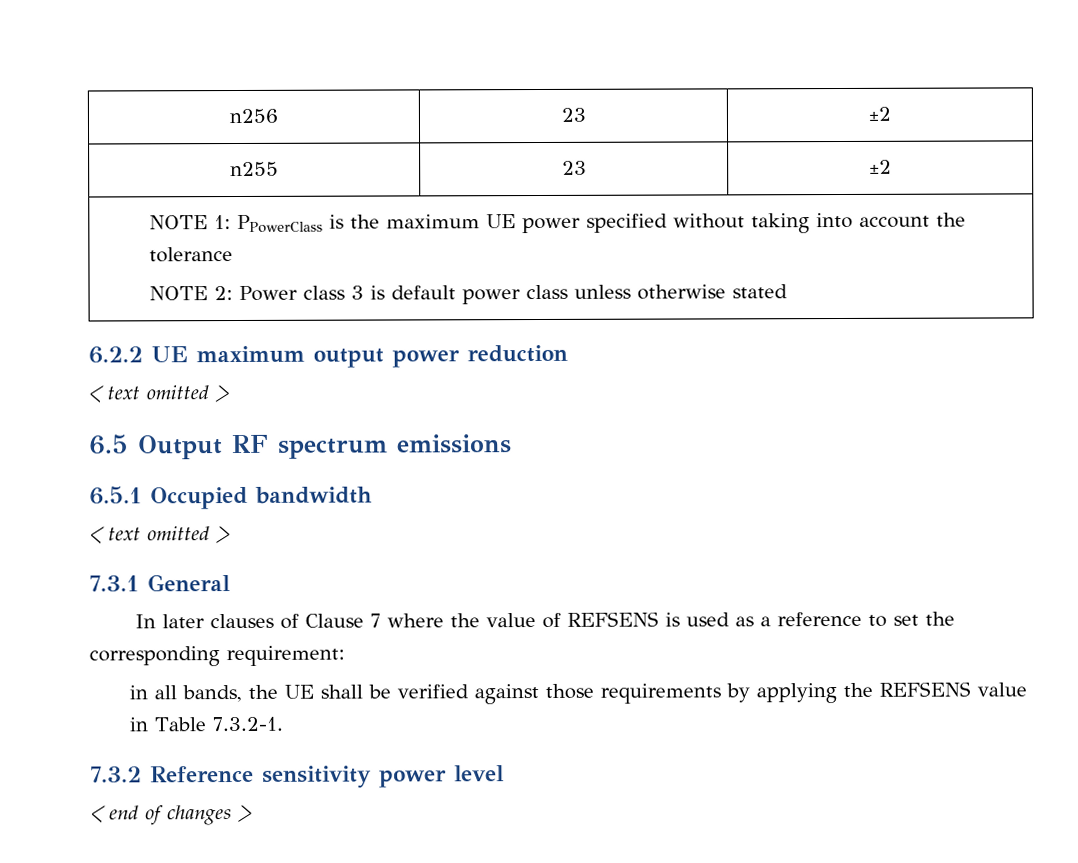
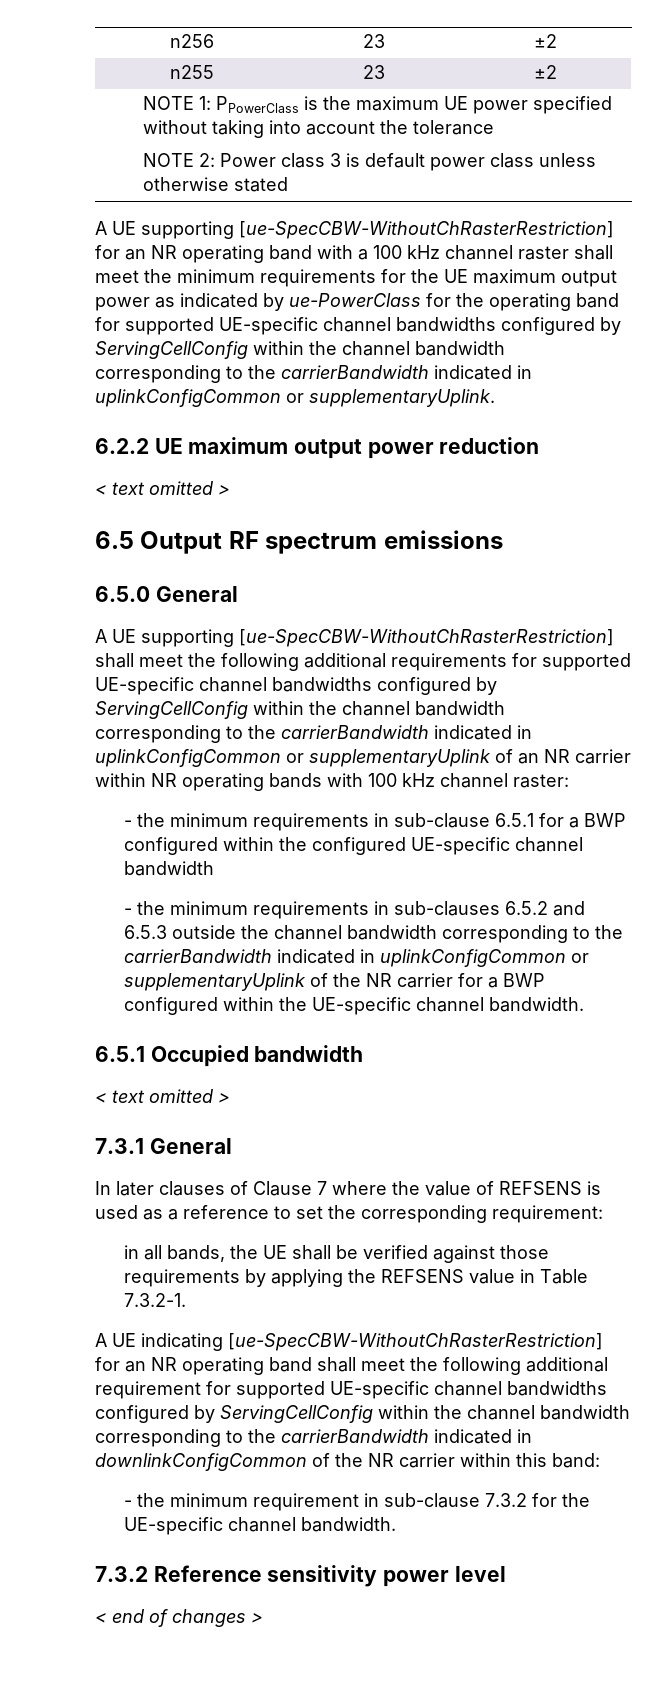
(789, 291) none -> [95,221,614,239] [95,245,613,263] [95,269,617,287] [95,293,619,311] [95,317,621,335] [95,341,505,359] [95,365,532,383] [95,389,495,407] // A UE supporting [ue-SpecCBW-WithoutChRasterRestriction] for an NR operating band with a 100 kHz channel raster shall meet the minimum requirements for the UE maximum output power as indicated by ue-PowerClass for the operating band for supported UE-specific channel bandwidths configured by ServingCellConfig within the channel bandwidth corresponding to the carrierBandwidth indicated in uplinkConfigCommon or supplementaryUplink.
(512, 444) none -> [95,586,238,602] [95,629,614,647] [95,653,631,671] [95,677,497,695] [95,701,505,719] [95,725,532,743] [95,749,631,767] [95,773,569,791] [123,813,626,831] [123,837,583,855] [123,861,214,876] [123,901,585,919] [123,925,623,943] [123,949,589,967] [123,973,545,991] [123,997,584,1015] // 6.5.0 General // A UE supporting [ue-SpecCBW-WithoutChRasterRestriction] shall meet the following additional requirements for supported UE-specific channel bandwidths configured by ServingCellConfig within the channel bandwidth corresponding to the carrierBandwidth indicated in uplinkConfigCommon or supplementaryUplink of an NR carrier within NR operating bands with 100 kHz channel raster: // - the minimum requirements in sub-clause 6.5.1 for a BWP configured within the configured UE-specific channel bandwidth // - the minimum requirements in sub-clauses 6.5.2 and 6.5.3 outside the channel bandwidth corresponding to the carrierBandwidth indicated in uplinkConfigCommon or supplementaryUplink of the NR carrier for a BWP configured within the UE-specific channel bandwidth.
(284, 724) none -> [95,1333,603,1351] [95,1357,608,1375] [95,1381,607,1399] [95,1405,630,1423] [95,1429,532,1447] [95,1453,600,1471] [123,1493,590,1511] [123,1517,396,1535] // A UE indicating [ue-SpecCBW-WithoutChRasterRestriction] for an NR operating band shall meet the following additional requirement for supported UE-specific channel bandwidths configured by ServingCellConfig within the channel bandwidth corresponding to the carrierBandwidth indicated in downlinkConfigCommon of the NR carrier within this band: // - the minimum requirement in sub-clause 7.3.2 for the UE-specific channel bandwidth.

